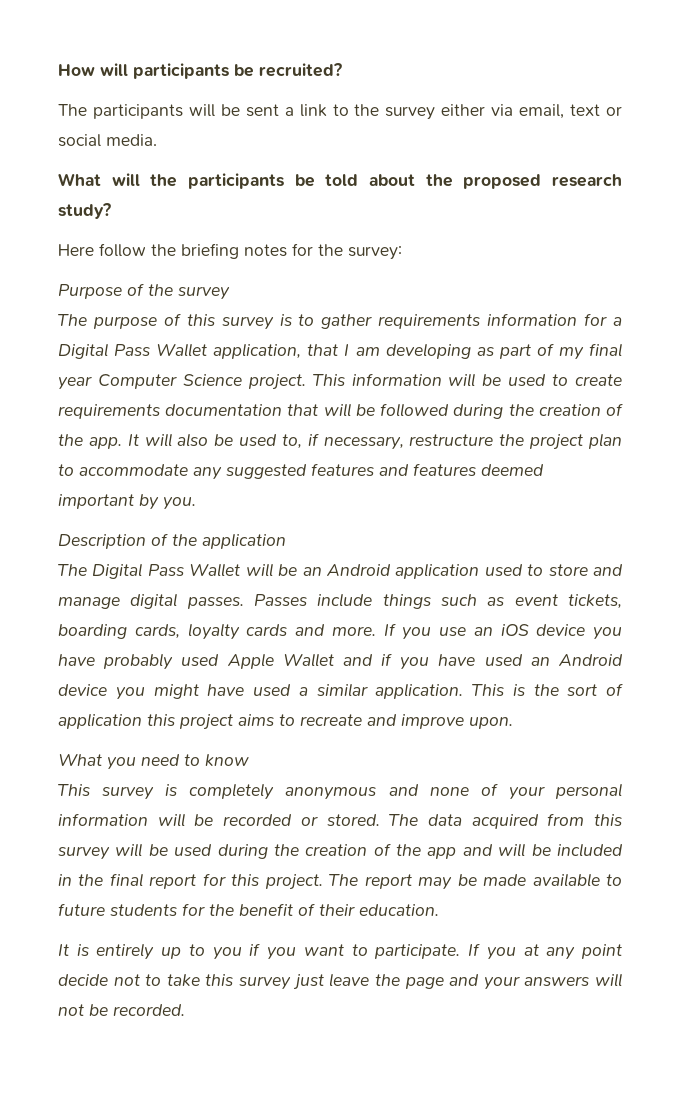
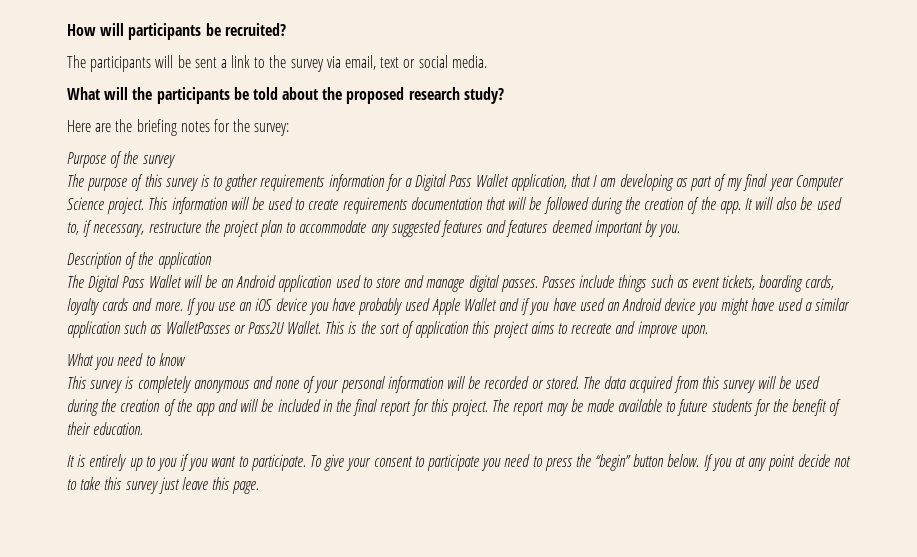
[441,104,486,116] either -> (324, 65) none
[99,243,146,257] follow -> [95,123,112,132] are
[375,683,464,699] application. -> [67,321,322,338] application such as WalletPasses or Pass2U Wallet.
(461, 951) none -> [310,454,700,471] To give your consent to participate you need to press the “begin” button below.
[374,973,623,990] [58,1004,185,1016] the page and your answers will not be recorded. -> [212,477,260,494] this page.

